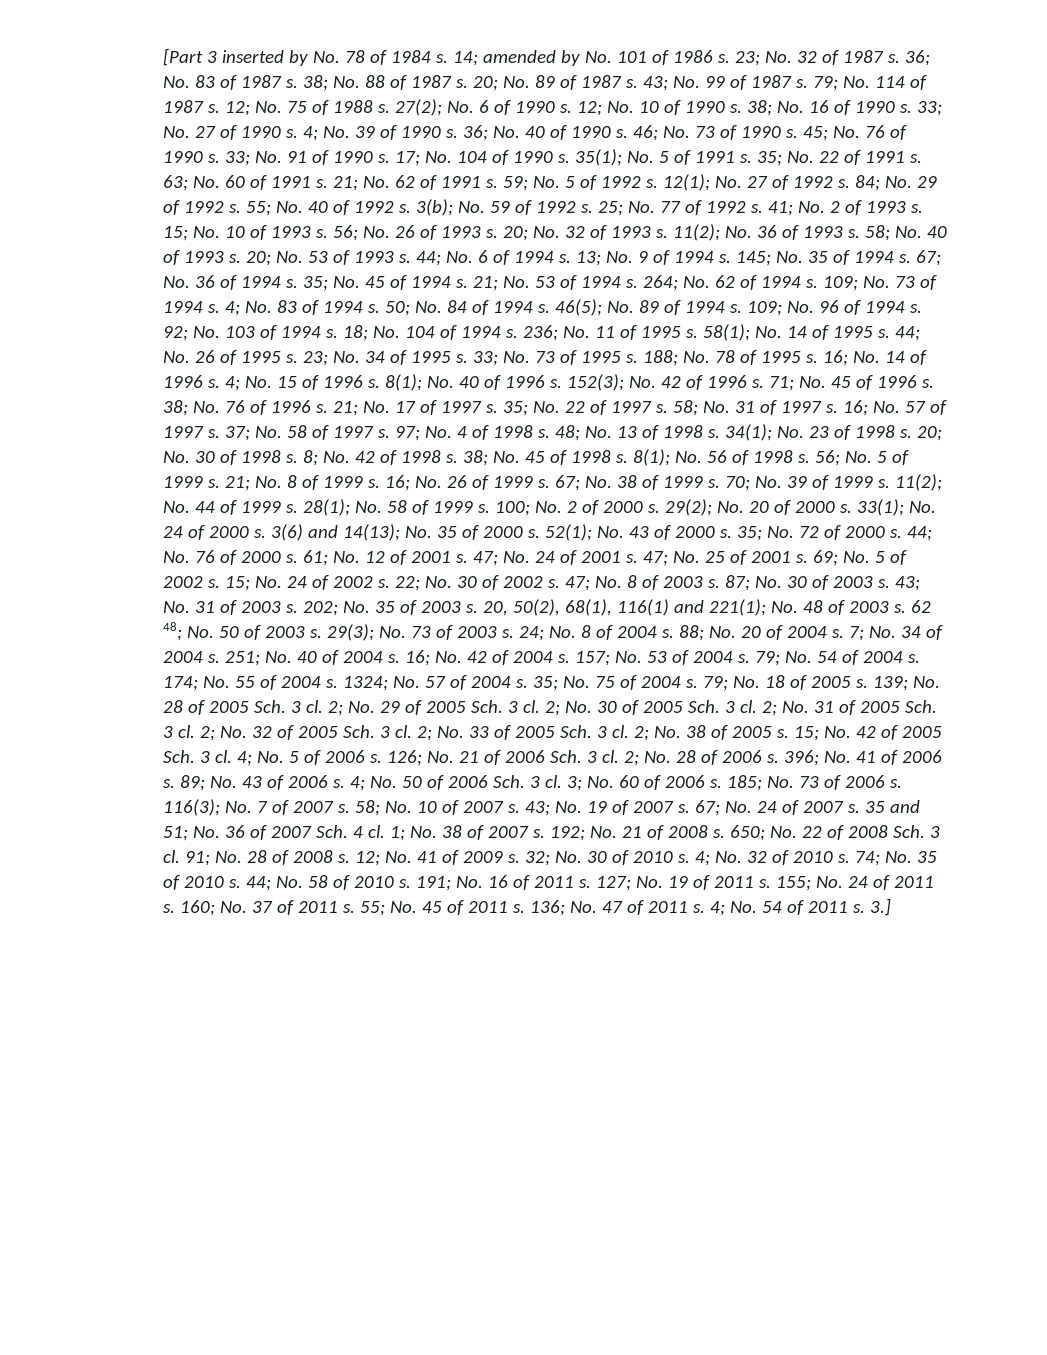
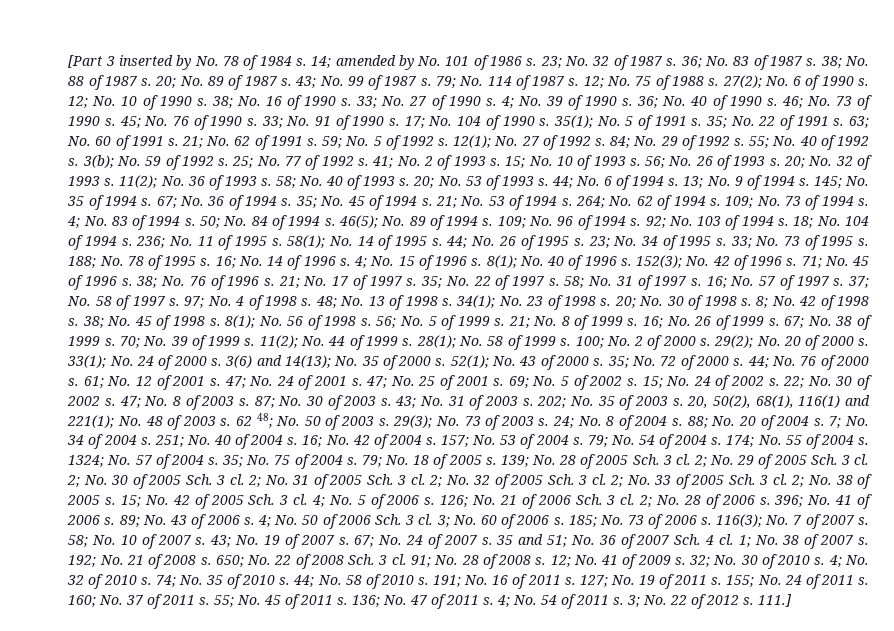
[869,898,891,916] 3.] -> [627,594,793,609] 3; No. 22 of 2012 s. 111.]

